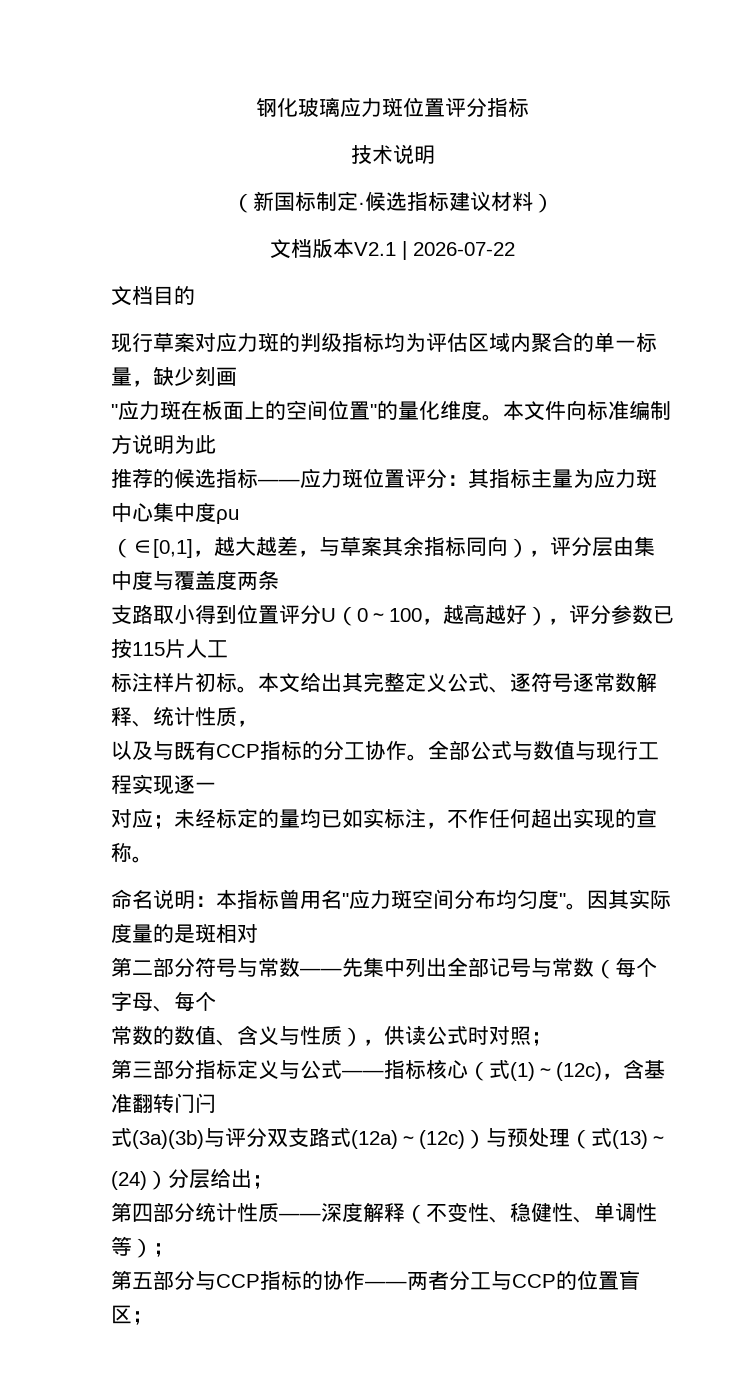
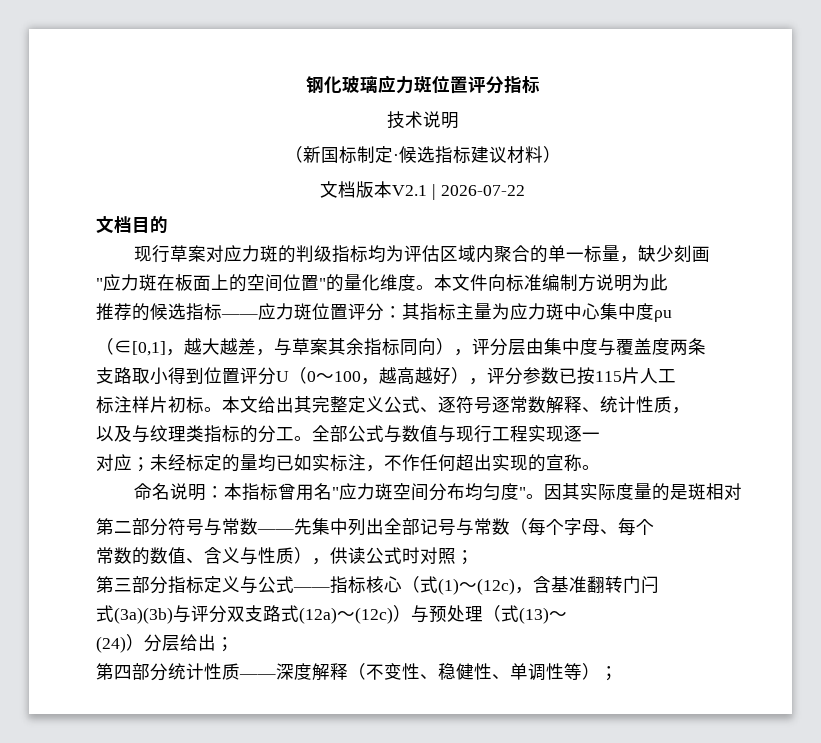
[174,740,260,761] 既有CCP -> [150,425,204,442] 纹理类
[365,741,407,760] 协作 -> (294, 434) none
[111,1270,640,1290] [111,1305,153,1325] // 第五部分与CCP指标的协作——两者分工与CCP的位置盲区； -> (618, 673) none

